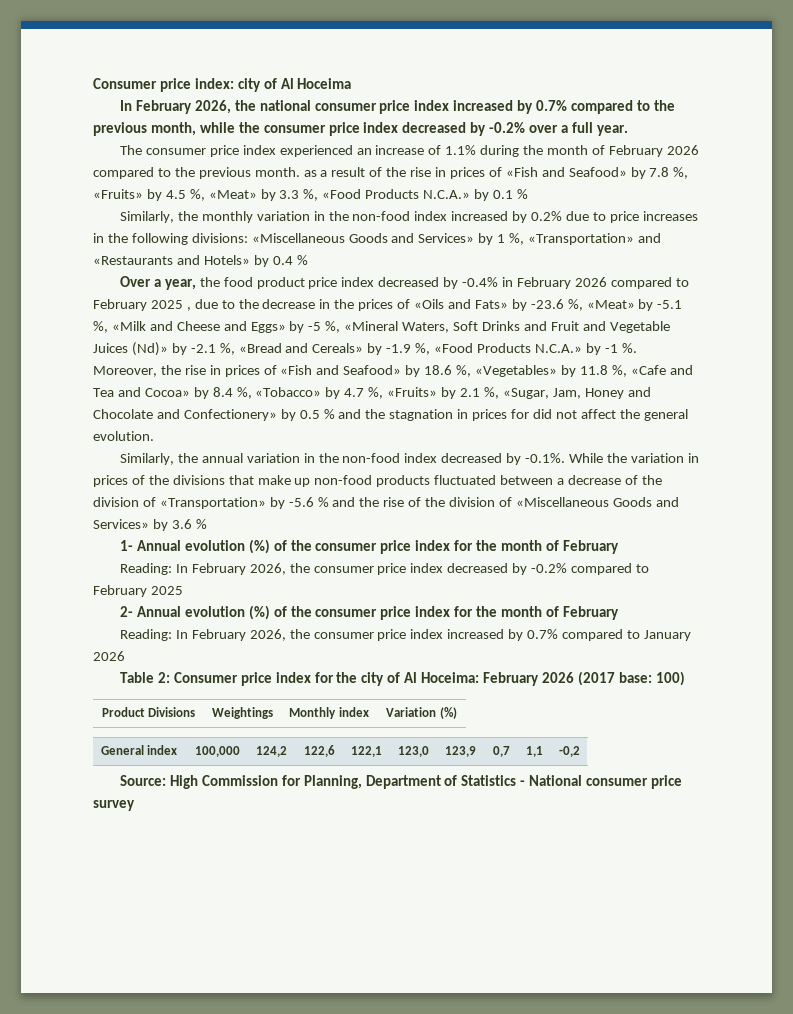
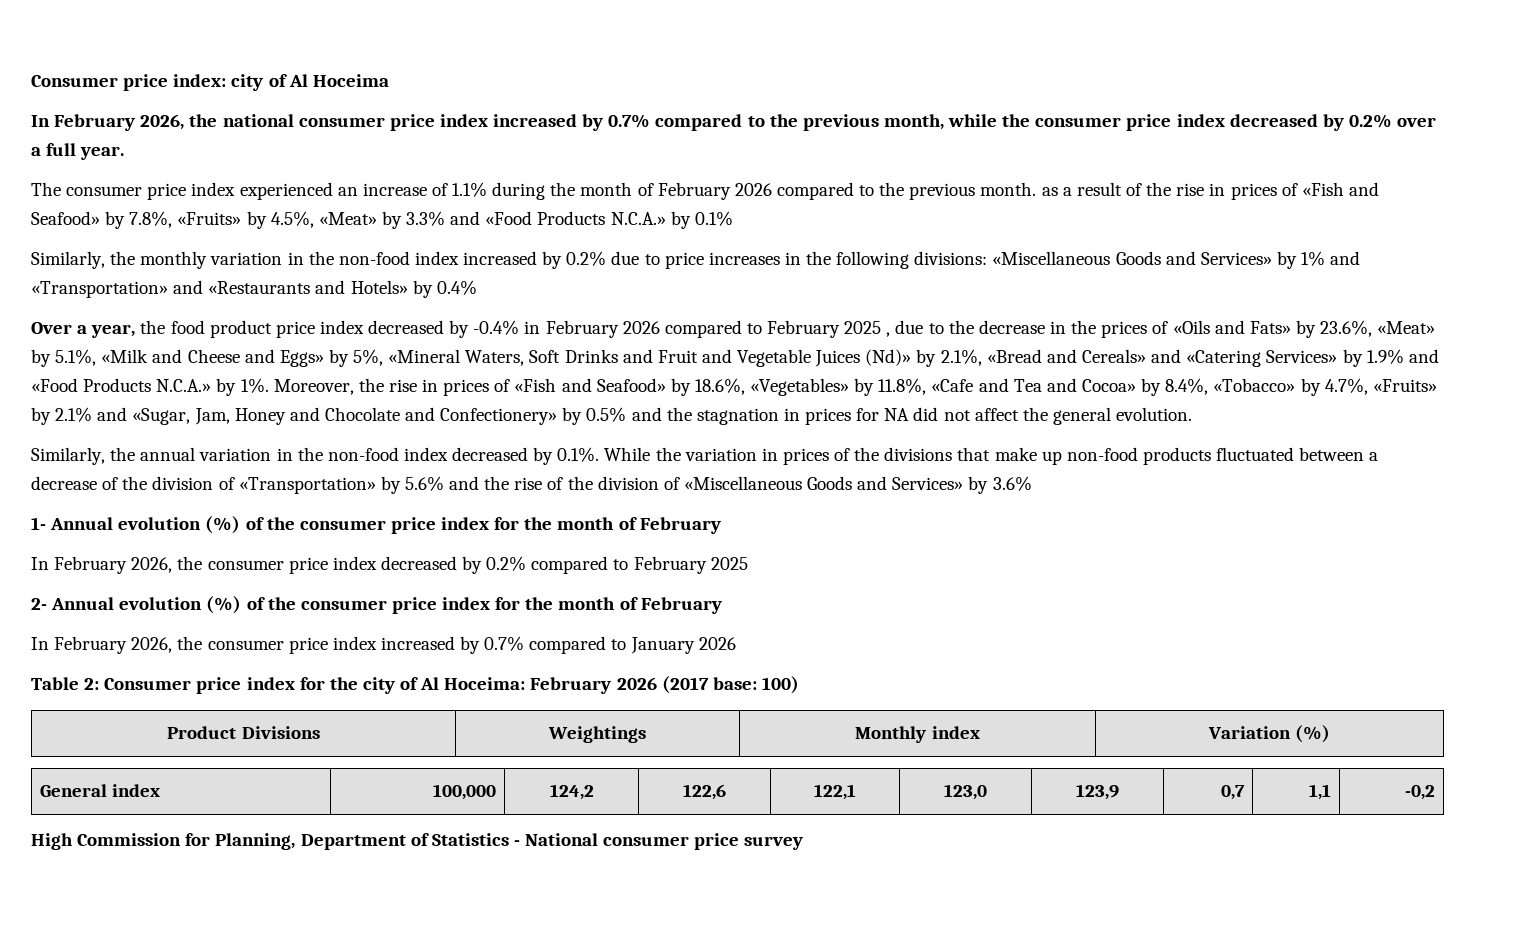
[489,122,526,133] -0.2% -> [1348,114,1392,128] 0.2%
[649,167,689,179] [93,189,528,201] 7.8 %, «Fruits» by 4.5 %, «Meat» by 3.3 %, «Food Products N.C.A.» by 0.1 % -> [129,211,733,229] 7.8%, «Fruits» by 4.5%, «Meat» by 3.3% and «Food Products N.C.A.» by 0.1%
[497,233,525,245] 1 %, -> [1301,251,1361,266] 1% and
[272,255,308,265] 0.4 % -> [436,280,477,295] 0.4%
[530,299,683,311] [93,321,108,333] -23.6 %, «Meat» by -5.1 %, -> [1320,320,1436,337] [31,349,97,367] 23.6%, «Meat» by 5.1%,
[308,321,341,333] -5 %, -> [353,349,384,366] 5%,
[190,343,235,355] -2.1 %, -> [940,349,982,366] 2.1%,
[367,343,637,355] by -1.9 %, «Food Products N.C.A.» by -1 %. -> [1151,349,1439,367] [31,378,269,396] and «Catering Services» by 1.9% and «Food Products N.C.A.» by 1%.
[424,365,627,377] 18.6 %, «Vegetables» by 11.8 %, -> [694,378,927,396] 18.6%, «Vegetables» by 11.8%,
[212,387,499,399] 8.4 %, «Tobacco» by 4.7 %, «Fruits» by 2.1 %, -> [1165,378,1437,396] [31,407,128,425] 8.4%, «Tobacco» by 4.7%, «Fruits» by 2.1% and
[299,409,335,419] 0.5 % -> [586,407,627,422] 0.5%
(530, 414) none -> [884,408,910,421] NA
[525,453,566,463] -0.1%. -> [557,447,600,462] 0.1%.
[288,497,329,507] -5.6 % -> [404,476,444,491] 5.6%
[171,519,207,529] 3.6 % -> [992,476,1032,491] 3.6%
[119,563,172,575] Reading: -> (721, 525) none
[531,563,568,573] -0.2% -> [486,556,527,571] 0.2%
[119,629,172,641] Reading: -> (722, 605) none
[119,775,166,786] Source: -> (1436, 792) none

